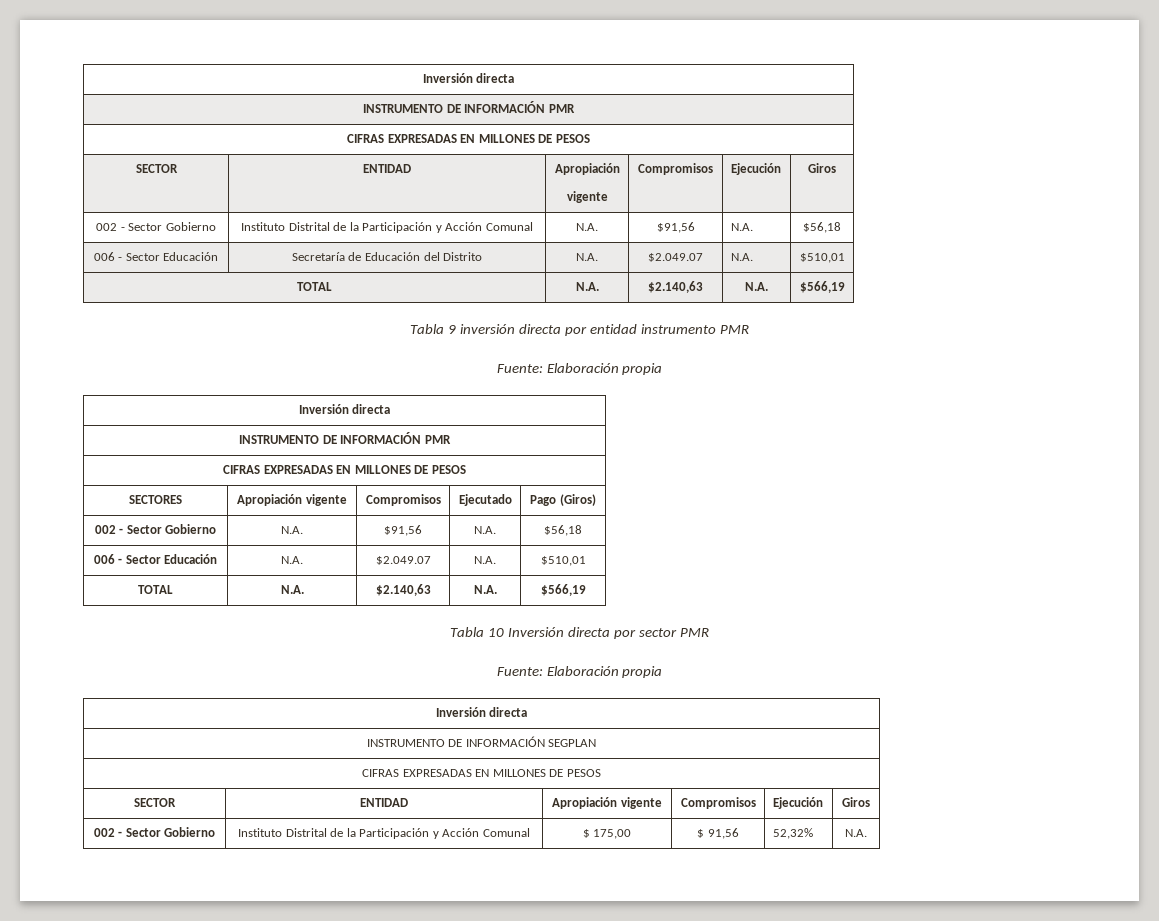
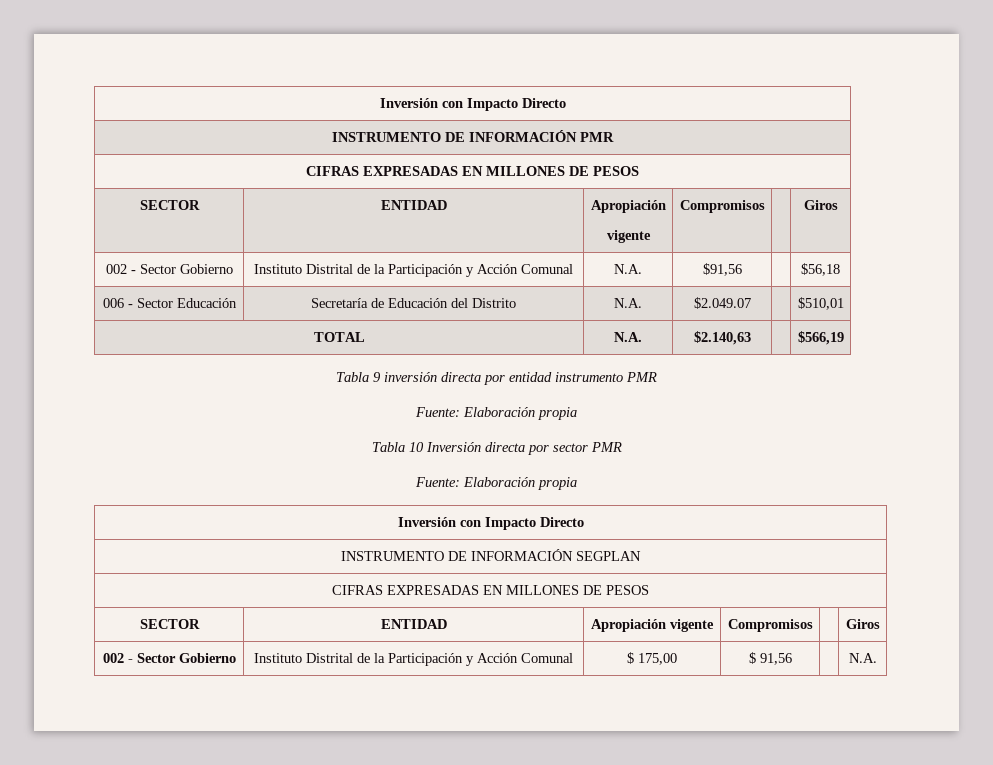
[422,73,515,83] Inversión directa -> [379,98,566,111] Inversión con Impacto Directo
[730,163,781,175] Ejecución -> (765, 206) none
[730,223,753,231] N.A. -> (742, 269) none
[730,253,753,261] [799,253,845,263] [297,282,332,291] [575,282,599,291] [648,281,703,293] [745,282,768,291] N.A. | $510,01 // TOTAL | N.A. | $2.140,63 | N.A. -> [797,297,844,310] [313,332,365,342] [614,332,642,342] [693,331,751,345] | $510,01 // TOTAL | N.A. | $2.140,63 |
[298,404,391,414] [239,432,451,444] [223,465,466,474] [129,495,182,504] [237,494,347,506] [365,494,441,506] [458,494,512,506] [530,494,596,506] [94,524,217,534] [281,526,303,534] [384,525,422,536] [474,526,496,534] [544,525,582,536] [93,554,218,564] [281,556,303,564] [375,556,431,565] [474,556,496,564] [540,556,586,566] [138,585,173,594] [280,585,304,594] [375,584,431,596] [473,585,497,594] [540,584,586,596] // Inversión directa // INSTRUMENTO DE INFORMACIÓN PMR // CIFRAS EXPRESADAS EN MILLONES DE PESOS // SECTORES | Apropiación vigente | Compromisos | Ejecutado | Pago (Giros) // 002 - Sector Gobierno | N.A. | $91,56 | N.A. | $56,18 // 006 - Sector Educación | N.A. | $2.049.07 | N.A. | $510,01 // TOTAL | N.A. | $2.140,63 | N.A. | $566,19 -> (577, 413) none
[489,707,528,717] directa -> [459,517,584,530] con Impacto Directo
[772,797,823,809] Ejecución -> (813, 625) none
[772,828,813,839] 52,32% -> (792, 659) none

